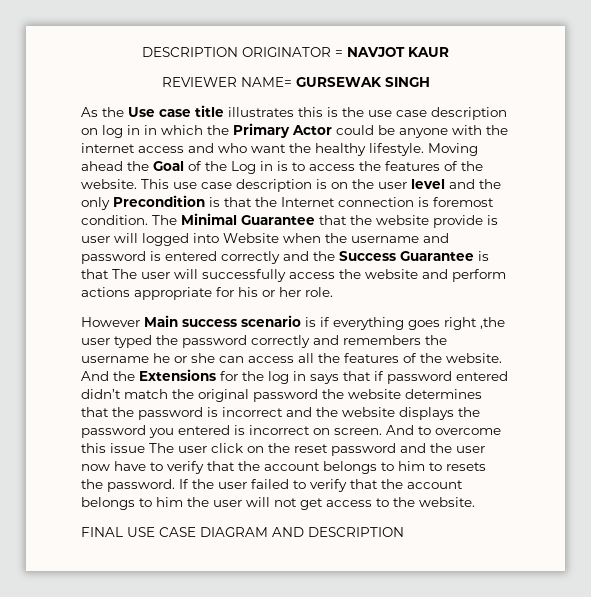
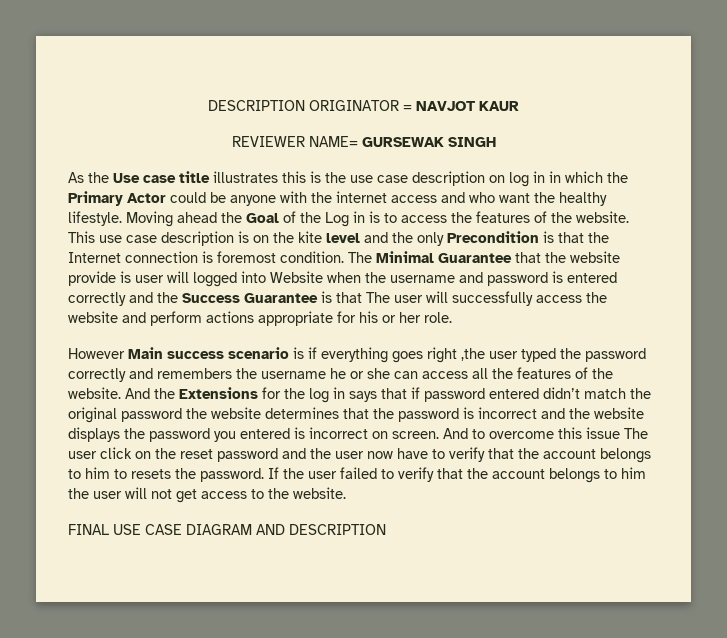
[378,182,407,189] user -> [298,231,322,243] kite

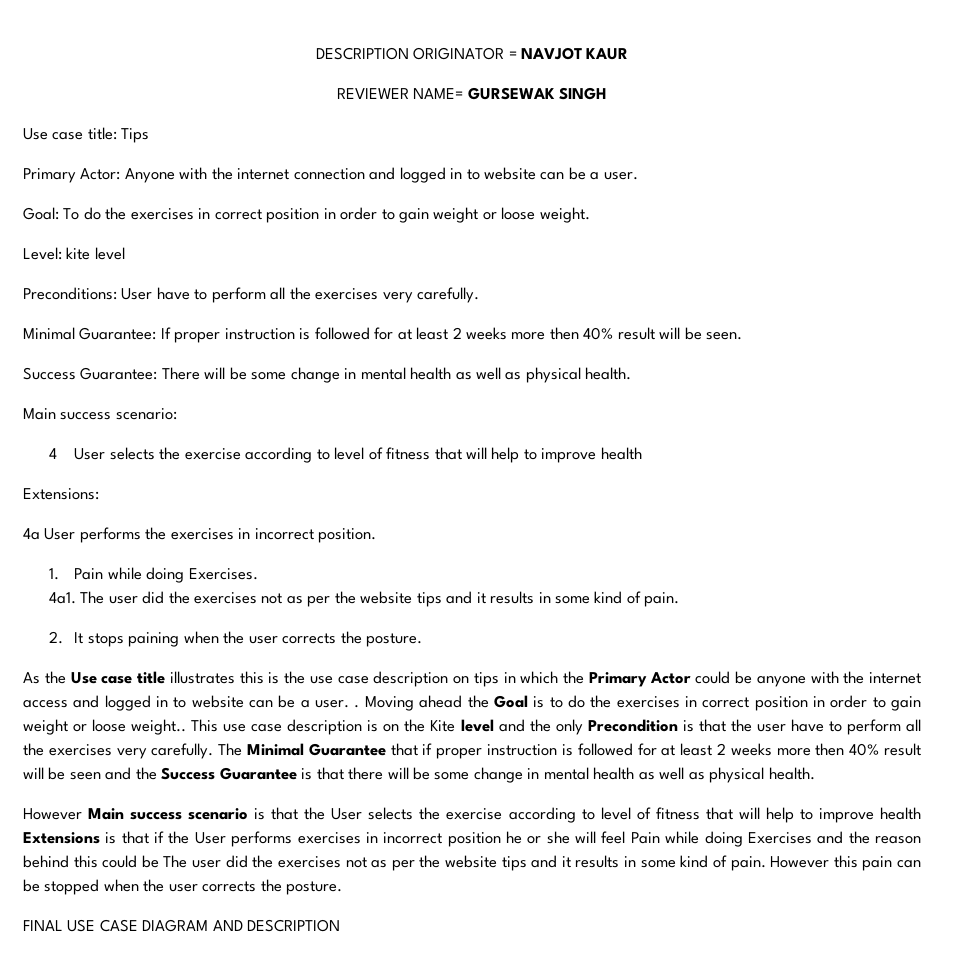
(496, 142) none -> [23,127,150,143] [23,167,638,183] [23,207,590,223] [23,247,125,260] [23,287,480,303] [23,327,743,343] [23,367,632,383] [23,408,177,420] [48,447,642,463] [23,488,99,500] [23,527,377,543] [48,567,258,583] [48,591,680,607] [48,631,423,647] // Use case title: Tips // Primary Actor: Anyone with the internet connection and logged in to website can be a user. // Goal: To do the exercises in correct position in order to gain weight or loose weight. // Level: kite level // Preconditions: User have to perform all the exercises very carefully. // Minimal Guarantee: If proper instruction is followed for at least 2 weeks more then 40% result will be seen. // Success Guarantee: There will be some change in mental health as well as physical health. // Main success scenario: // 4 User selects the exercise according to level of fitness that will help to improve health // Extensions: // 4a User performs the exercises in incorrect position. // 1. Pain while doing Exercises. // 4a1. The user did the exercises not as per the website tips and it results in some kind of pain. // 2. It stops paining when the user corrects the posture.
[509,171,545,187] log in -> [473,672,499,687] tips
[469,192,607,206] [68,211,629,227] who want the healthy lifestyle. Moving ahead the Goal of the Log in is to access the features of the website. -> [104,695,921,711] [23,719,187,735] logged in to website can be a user. . Moving ahead the Goal is to do the exercises in correct position in order to gain weight or loose weight..
[298,231,322,243] kite -> [430,720,456,732] Kite
[68,251,620,263] [68,271,617,287] [68,292,126,306] Internet connection is foremost condition. The Minimal Guarantee that the website provide is user will logged into Website when the username and password is entered correctly -> [756,719,921,735] [23,743,922,759] [23,767,101,780] user have to perform all the exercises very carefully. The Minimal Guarantee that if proper instruction is followed for at least 2 weeks more then 40% result will be seen
[366,291,607,306] [68,311,452,326] The user will successfully access the website and perform actions appropriate for his or her role. -> [348,767,815,783] there will be some change in mental health as well as physical health.
[308,347,646,363] [68,367,613,382] [68,387,651,403] [68,407,644,423] [68,427,648,442] [68,447,651,463] [68,467,646,483] [68,487,346,503] if everything goes right ,the user typed the password correctly and remembers the username he or she can access all the features of the website. And the Extensions for the log in says that if password entered didn’t match the original password the website determines that the password is incorrect and the website displays the password you entered is incorrect on screen. And to overcome this issue The user click on the reset password and the user now have to verify that the account belongs to him to resets the password. If the user failed to verify that the account belongs to him the user will not get access to the website. -> [271,807,921,823] [23,831,922,847] [23,855,922,871] [23,879,343,895] that the User selects the exercise according to level of fitness that will help to improve health Extensions is that if the User performs exercises in incorrect position he or she will feel Pain while doing Exercises and the reason behind this could be The user did the exercises not as per the website tips and it results in some kind of pain. However this pain can be stopped when the user corrects the posture.

